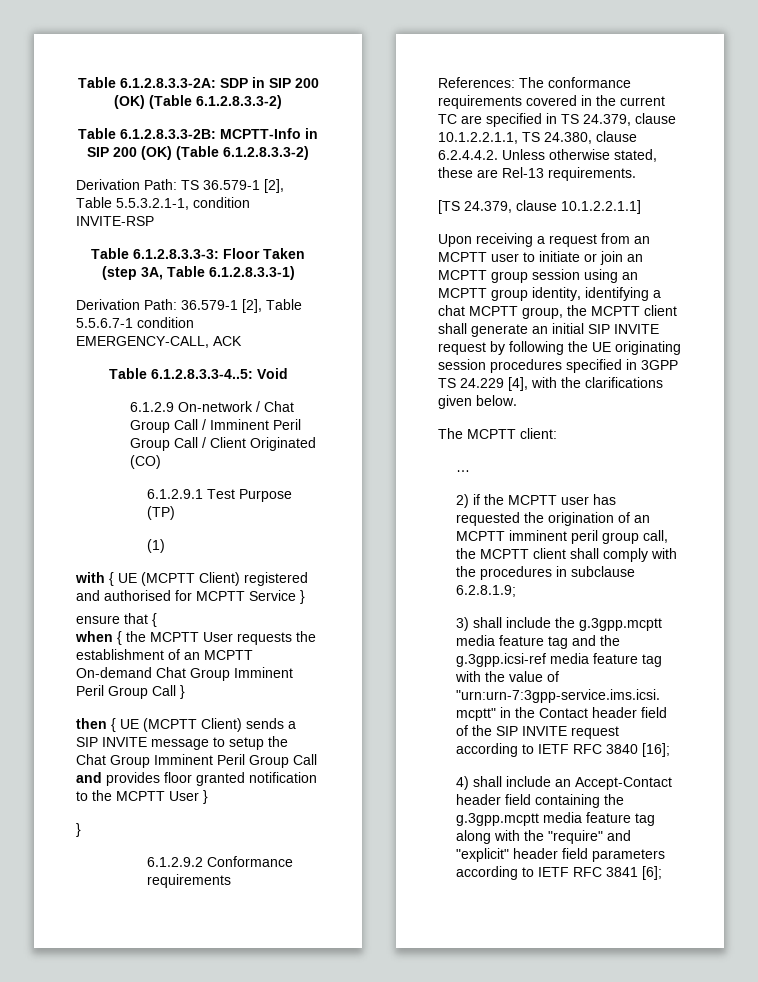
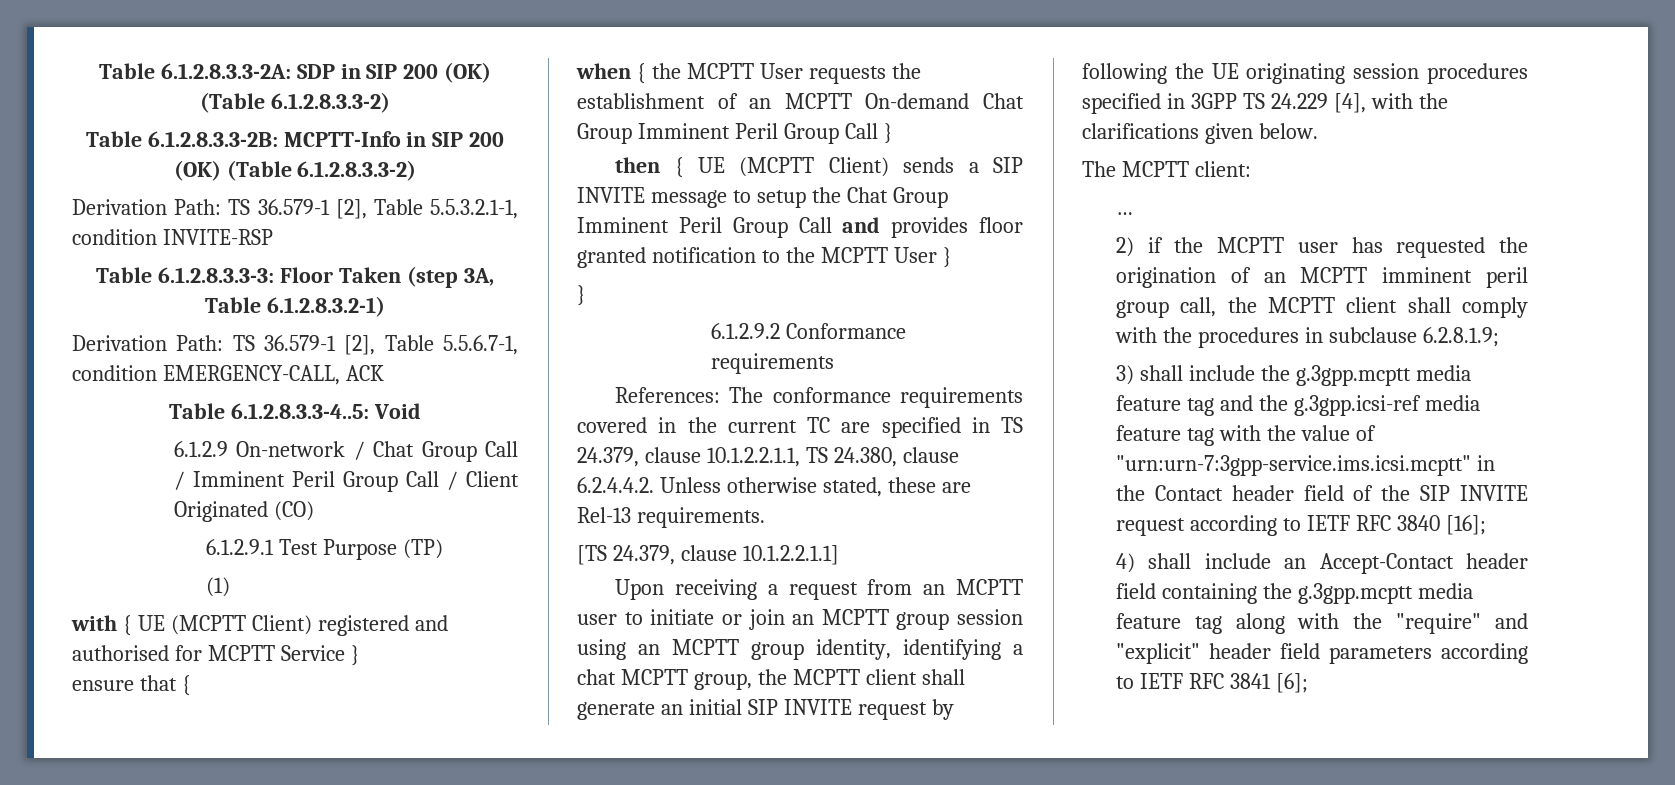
[208,266,295,280] [76,299,302,313] [76,318,133,328] 6.1.2.8.3.3-1) // Derivation Path: 36.579-1 [2], Table 5.5.6.7-1 -> [266,296,385,317] [72,335,518,355] 6.1.2.8.3.2-1) // Derivation Path: TS 36.579-1 [2], Table 5.5.6.7-1,

